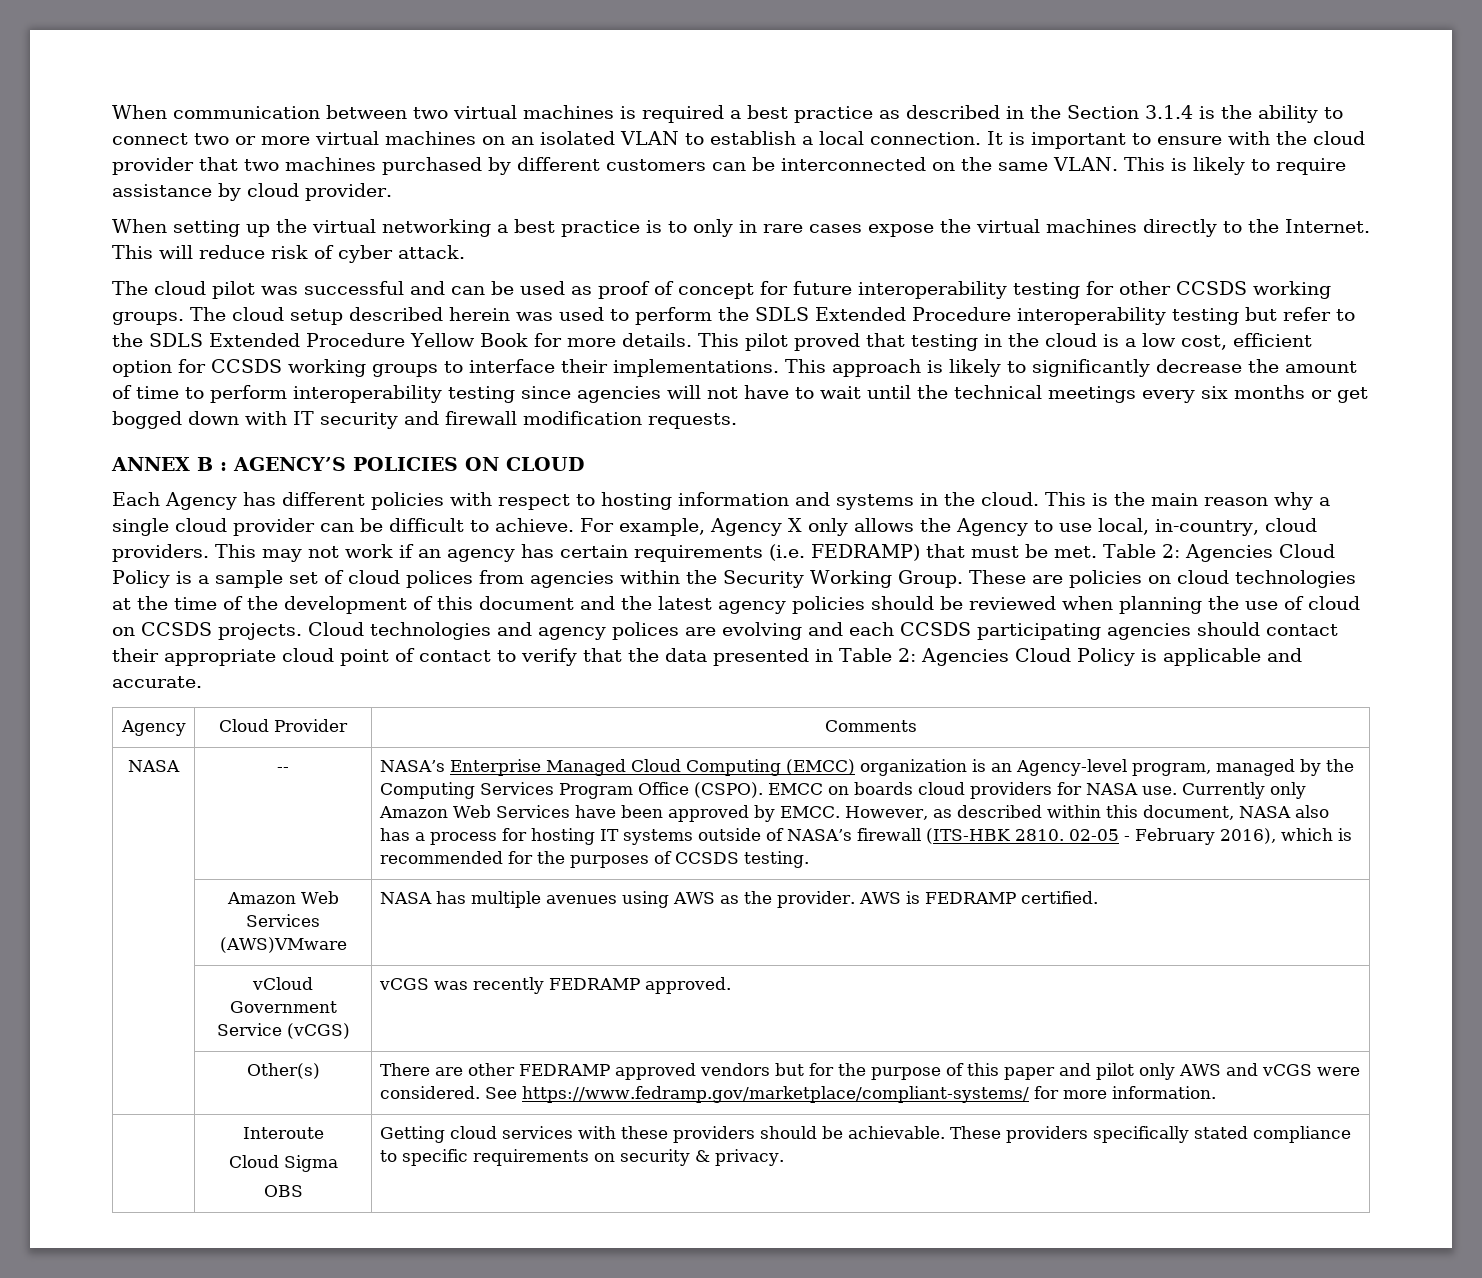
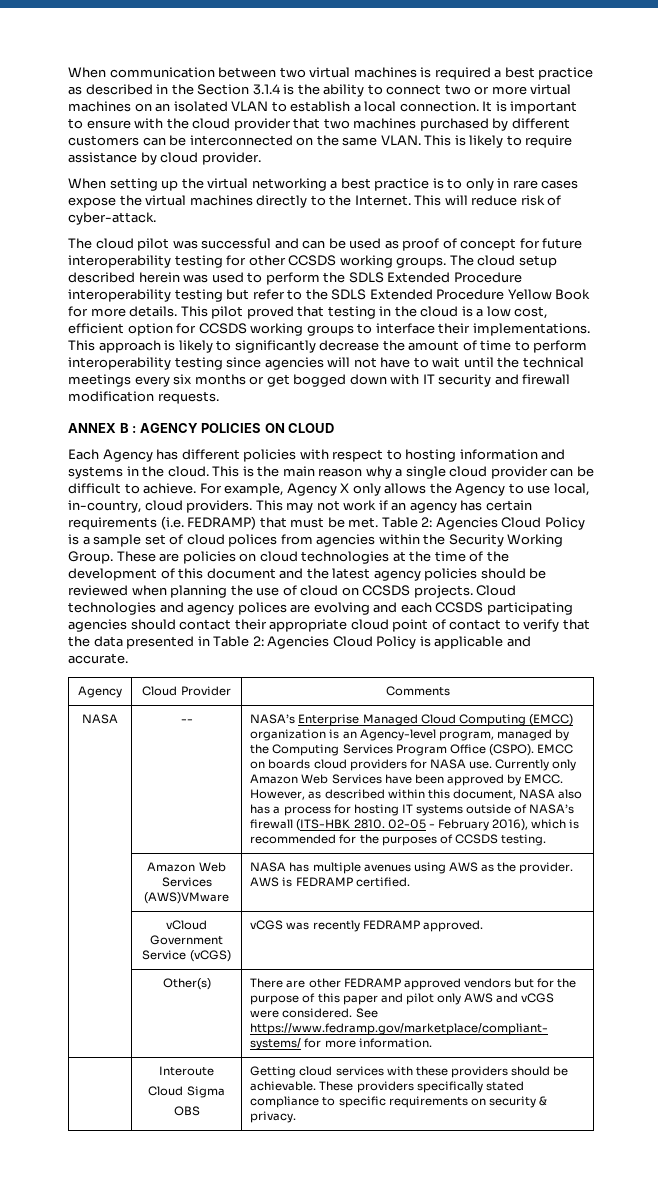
[338,245,465,263] cyber attack. -> [68,212,156,225] cyber-attack.
[233,457,346,471] AGENCY’S -> [139,423,198,433] AGENCY

